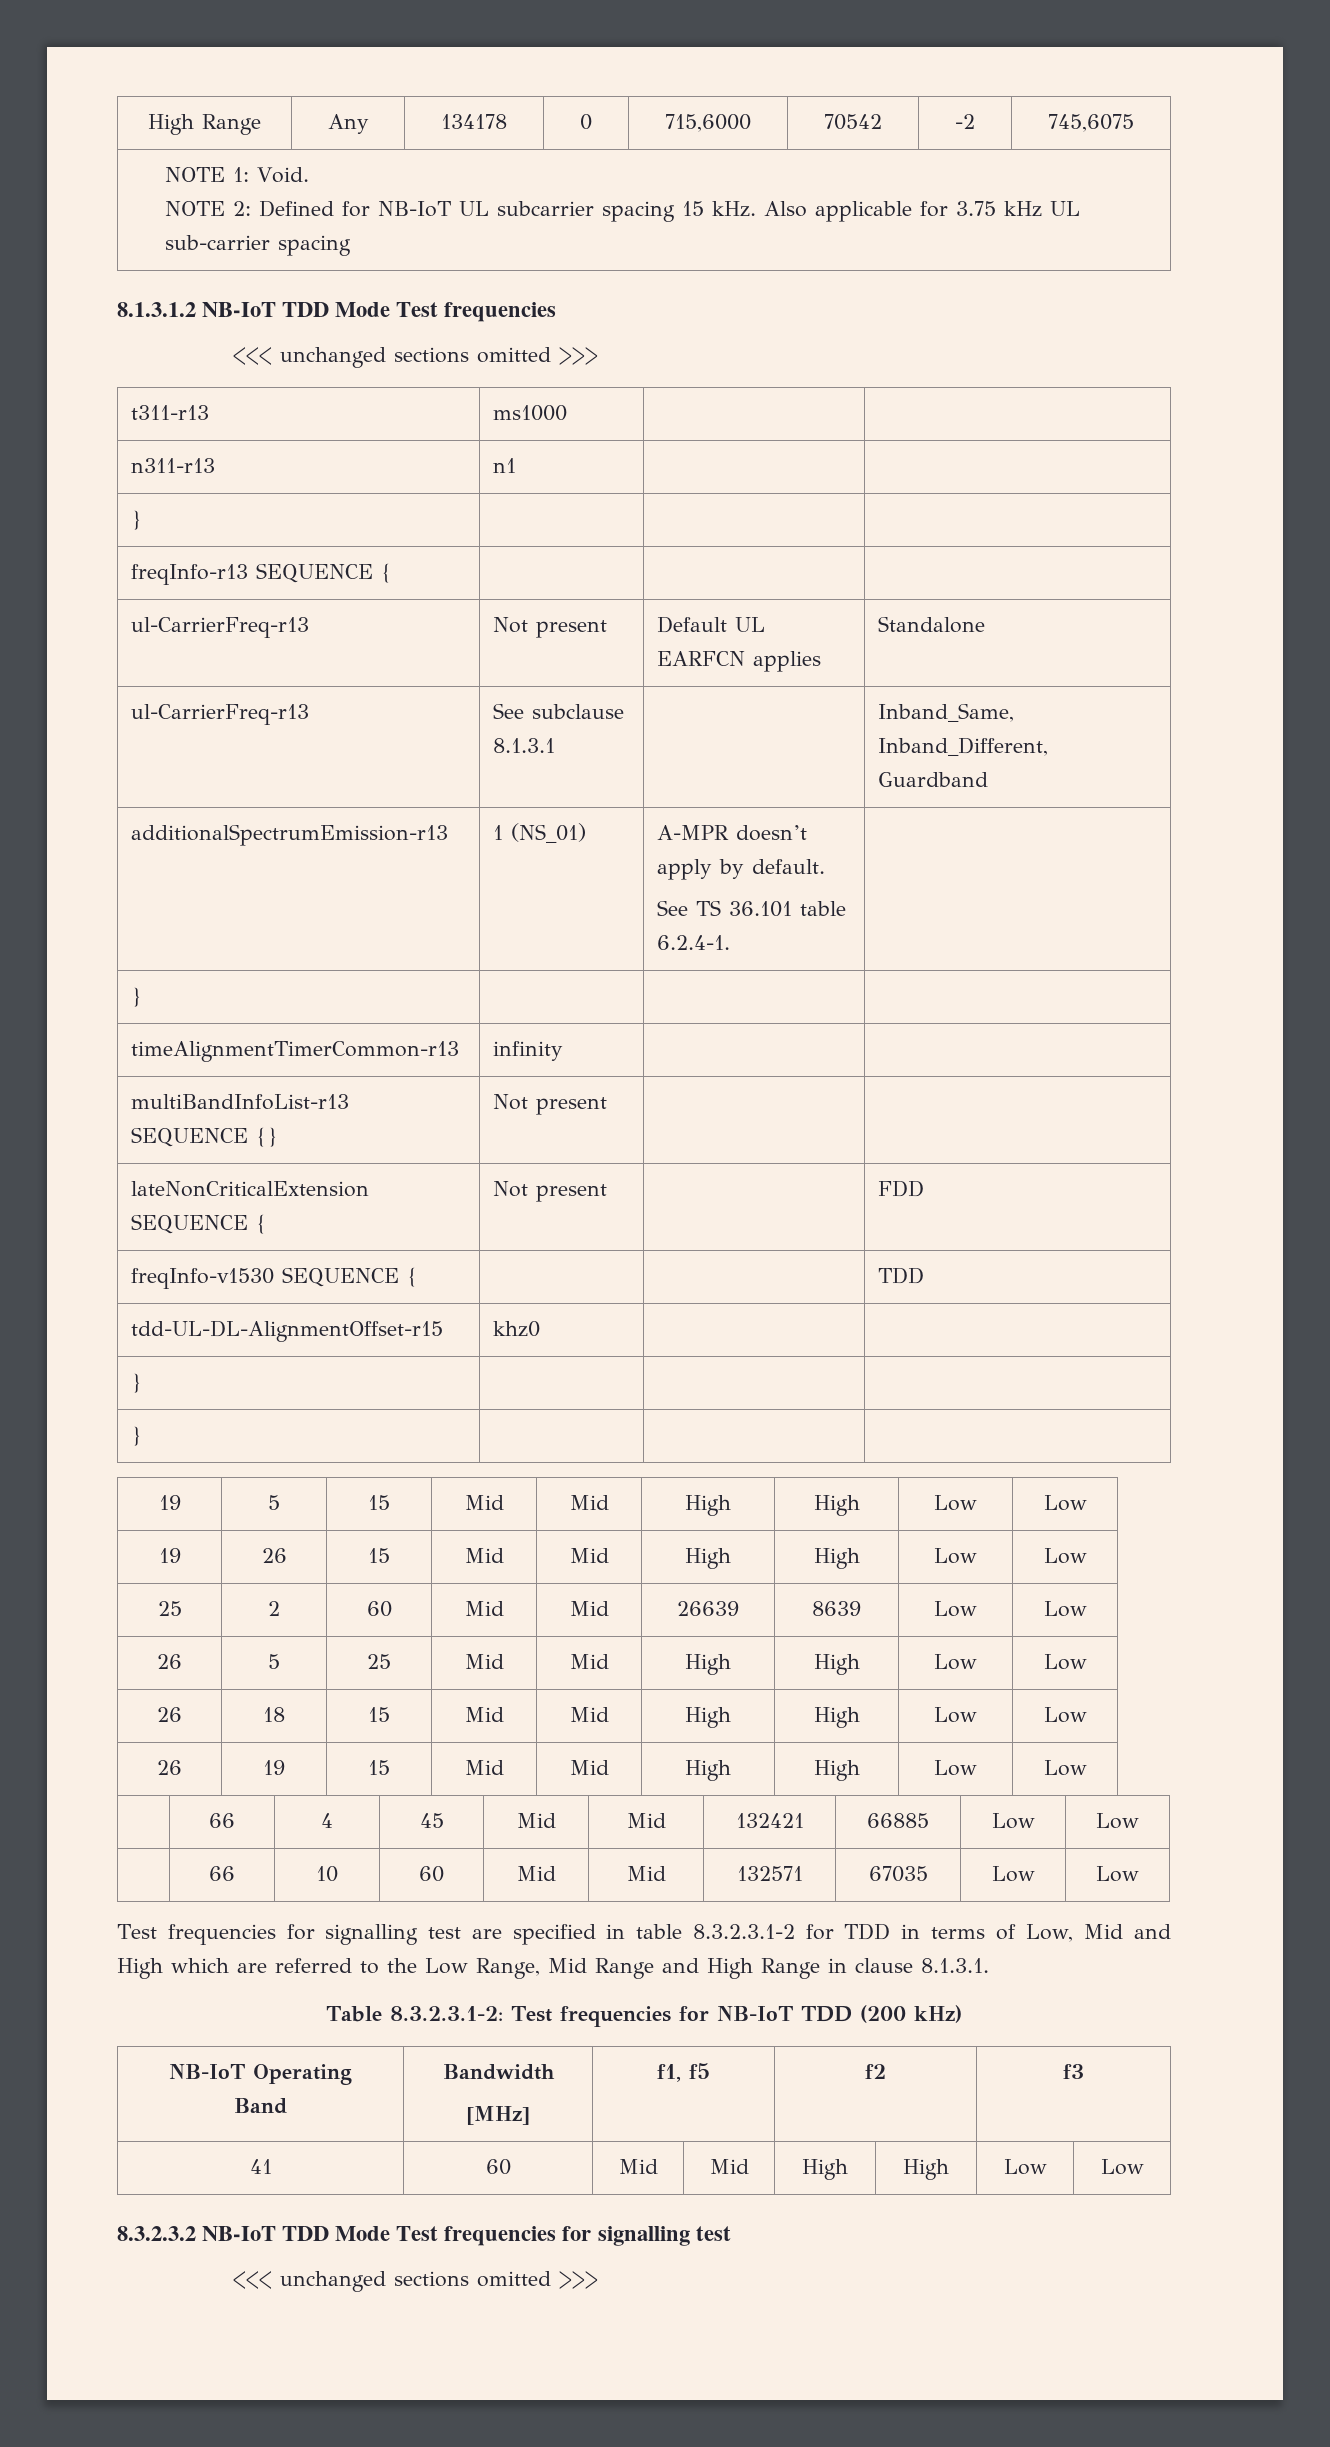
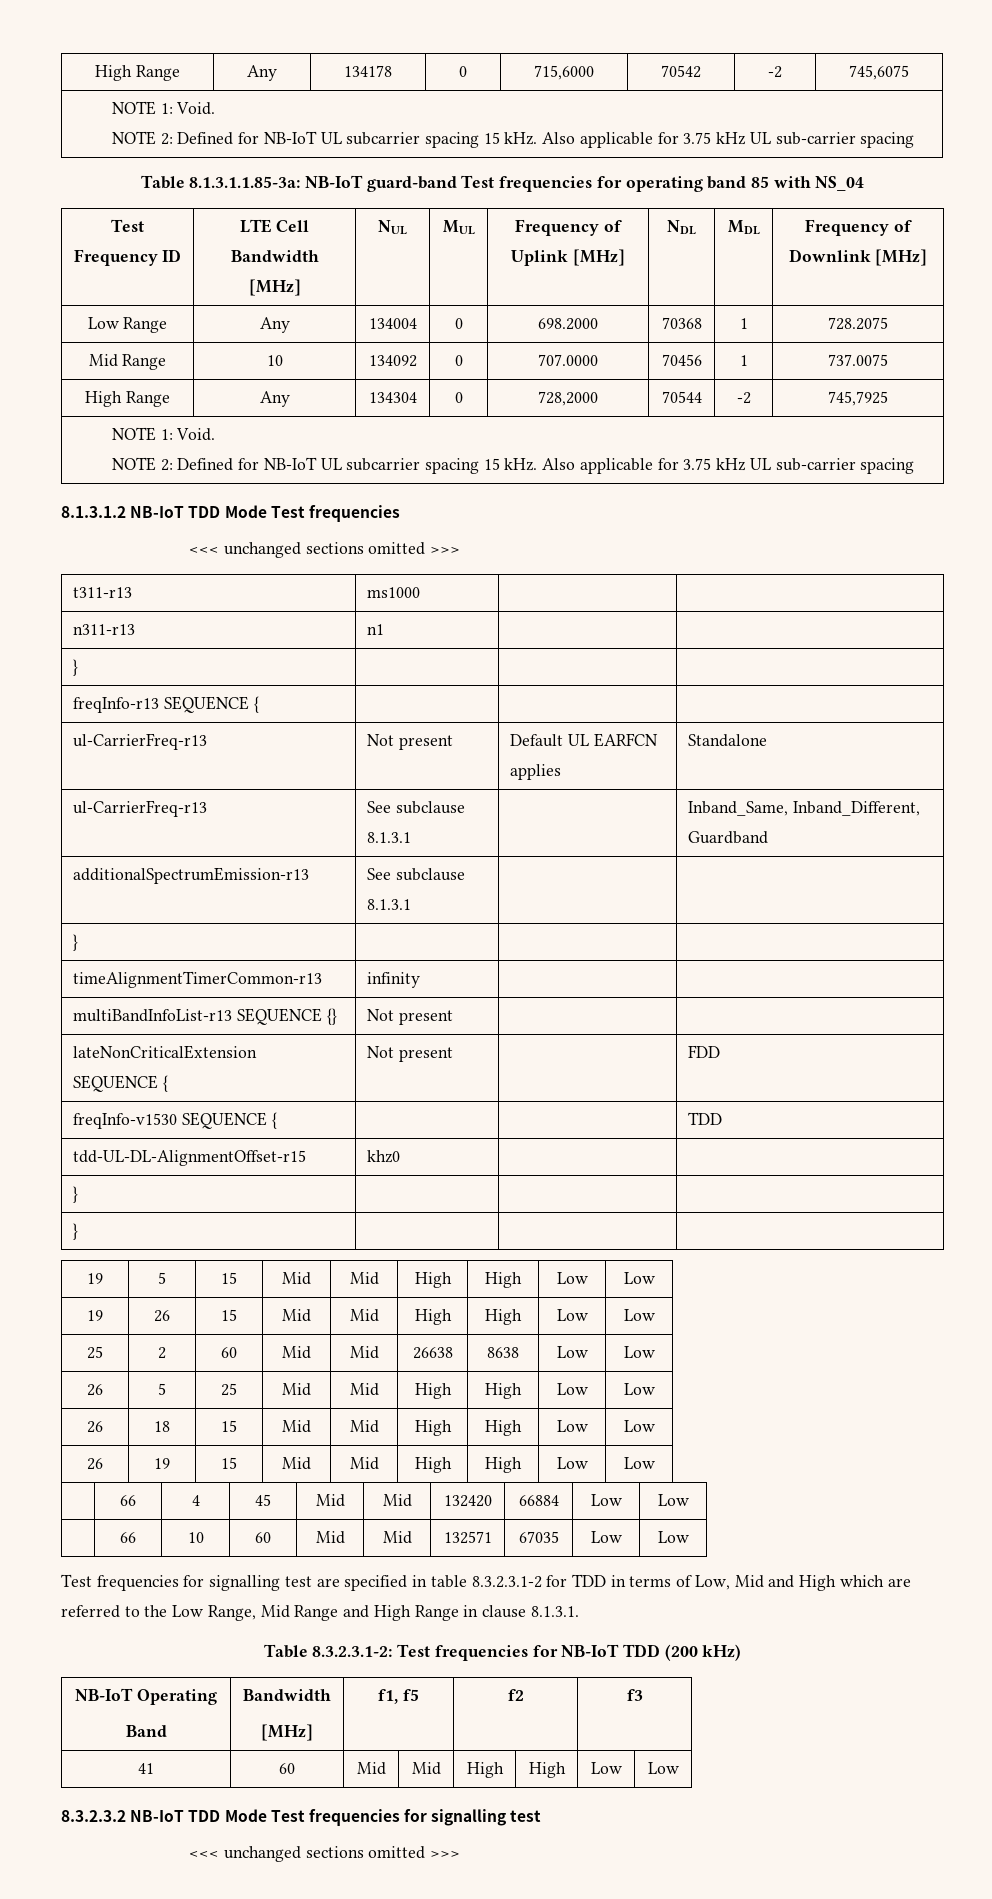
(352, 245) none -> [140,175,865,192] [111,219,144,232] [73,249,182,266] [239,219,310,233] [230,250,319,262] [248,279,301,296] [378,220,407,235] [442,220,475,235] [515,219,622,236] [511,249,625,266] [667,220,696,235] [727,220,760,235] [805,219,912,236] [788,249,928,266] [87,317,168,333] [259,317,290,333] [368,318,417,329] [454,318,463,329] [538,318,598,330] [661,317,702,329] [739,318,748,329] [828,317,888,330] [88,354,167,370] [266,355,283,366] [368,355,417,367] [454,355,463,366] [538,354,598,366] [661,354,702,366] [739,355,748,366] [828,354,888,366] [85,391,170,407] [259,391,290,407] [368,392,417,403] [454,392,463,403] [538,391,598,406] [661,391,702,403] [736,392,751,404] [828,391,888,406] [111,427,216,441] [111,457,915,474] // Table 8.1.3.1.1.85-3a: NB-IoT guard-band Test frequencies for operating band 85 with NS_04 // Test Frequency ID | LTE Cell Bandwidth [MHz] | NUL | MUL | Frequency of Uplink [MHz] | NDL | MDL | Frequency of Downlink [MHz] // Low Range | Any | 134004 | 0 | 698.2000 | 70368 | 1 | 728.2075 // Mid Range | 10 | 134092 | 0 | 707.0000 | 70456 | 1 | 737.0075 // High Range | Any | 134304 | 0 | 728,2000 | 70544 | -2 | 745,7925 // NOTE 1: Void. // NOTE 2: Defined for NB-IoT UL subcarrier spacing 15 kHz. Also applicable for 3.75 kHz UL sub-carrier spacing
[492,823,586,843] [656,825,807,841] [656,859,825,880] [656,900,846,917] [656,935,730,950] 1 (NS_01) | A-MPR doesn’t apply by default. // See TS 36.101 table 6.2.4-1. -> [367,868,466,881] [367,899,412,910] See subclause 8.1.3.1 |
[677,1601,739,1616] [812,1601,861,1616] 26639 | 8639 -> [412,1347,453,1359] [487,1347,519,1358] 26638 | 8638
[735,1813,804,1828] [867,1813,929,1828] 132421 | 66885 -> [443,1495,492,1507] [518,1495,559,1506] 132420 | 66884

